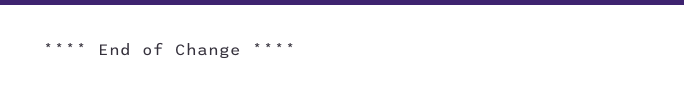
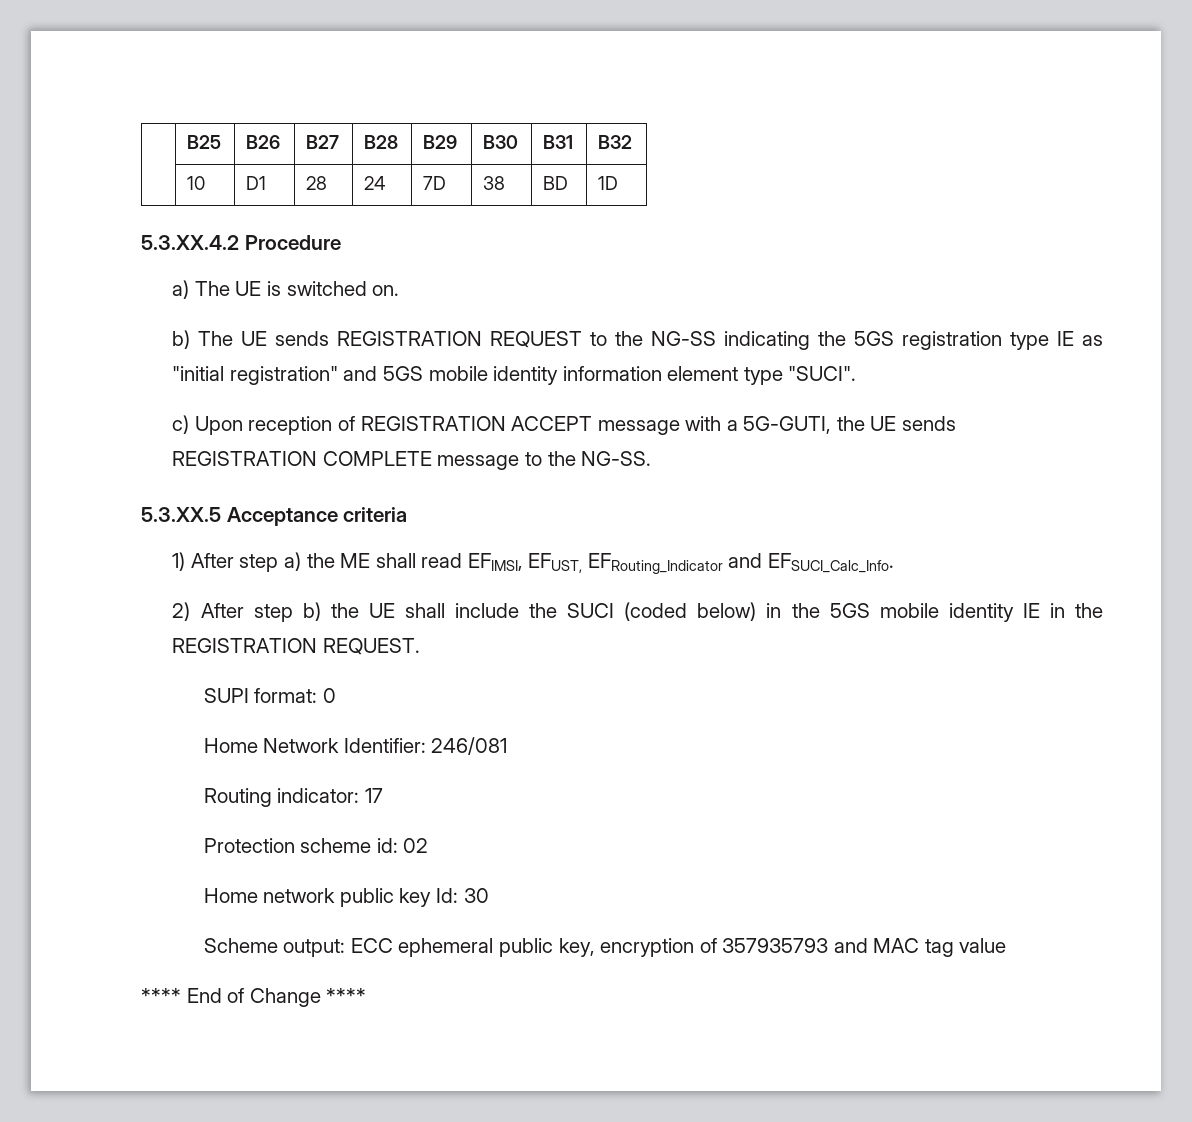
(43, 49) none -> [187,135,222,149] [246,135,281,149] [306,135,340,149] [364,135,399,149] [423,135,458,149] [483,135,519,149] [543,135,574,149] [598,135,633,149] [187,176,206,190] [246,176,267,190] [306,176,328,190] [364,176,386,190] [423,176,447,190] [483,176,506,190] [543,176,569,190] [598,176,619,190] [141,235,341,250] [172,280,400,299] [172,330,1103,350] [172,366,857,385] [172,415,956,435] [172,451,652,470] [141,507,408,526] [172,552,894,574] [172,602,1103,622] [172,638,420,655] [203,688,336,703] [203,737,508,755] [203,788,383,807] [203,838,429,853] [203,888,489,907] [203,938,1007,957] | B25 | B26 | B27 | B28 | B29 | B30 | B31 | B32 // | 10 | D1 | 28 | 24 | 7D | 38 | BD | 1D // 5.3.XX.4.2 Procedure // a) The UE is switched on. // b) The UE sends REGISTRATION REQUEST to the NG-SS indicating the 5GS registration type IE as "initial registration" and 5GS mobile identity information element type "SUCI". // c) Upon reception of REGISTRATION ACCEPT message with a 5G-GUTI, the UE sends REGISTRATION COMPLETE message to the NG-SS. // 5.3.XX.5 Acceptance criteria // 1) After step a) the ME shall read EFIMSI, EFUST, EFRouting_Indicator and EFSUCI_Calc_Info. // 2) After step b) the UE shall include the SUCI (coded below) in the 5GS mobile identity IE in the REGISTRATION REQUEST. // SUPI format: 0 // Home Network Identifier: 246/081 // Routing indicator: 17 // Protection scheme id: 02 // Home network public key Id: 30 // Scheme output: ECC ephemeral public key, encryption of 357935793 and MAC tag value //

